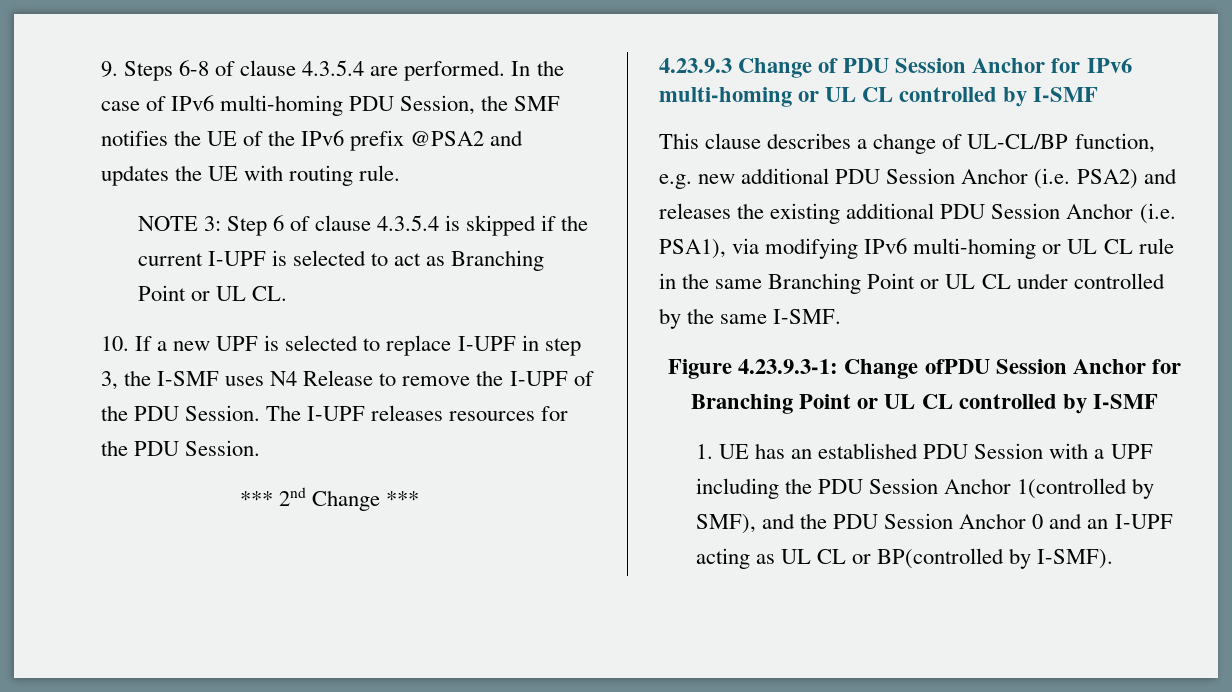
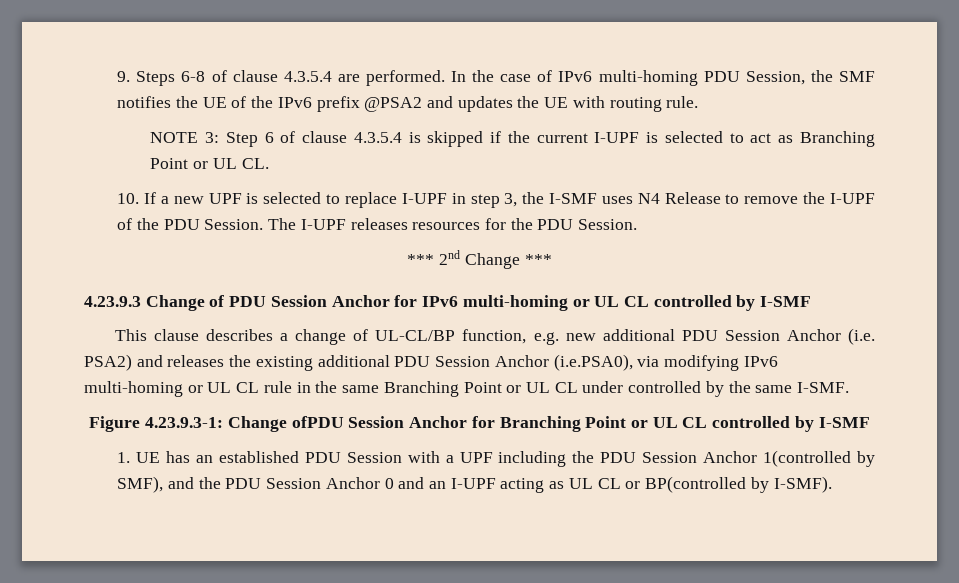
[1139,203,1176,224] [659,239,726,259] (i.e. PSA1), -> [553,354,633,371] (i.e.PSA0),

